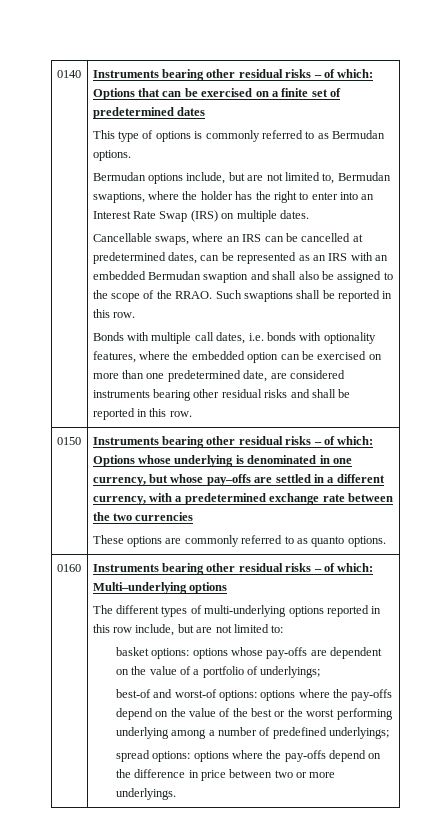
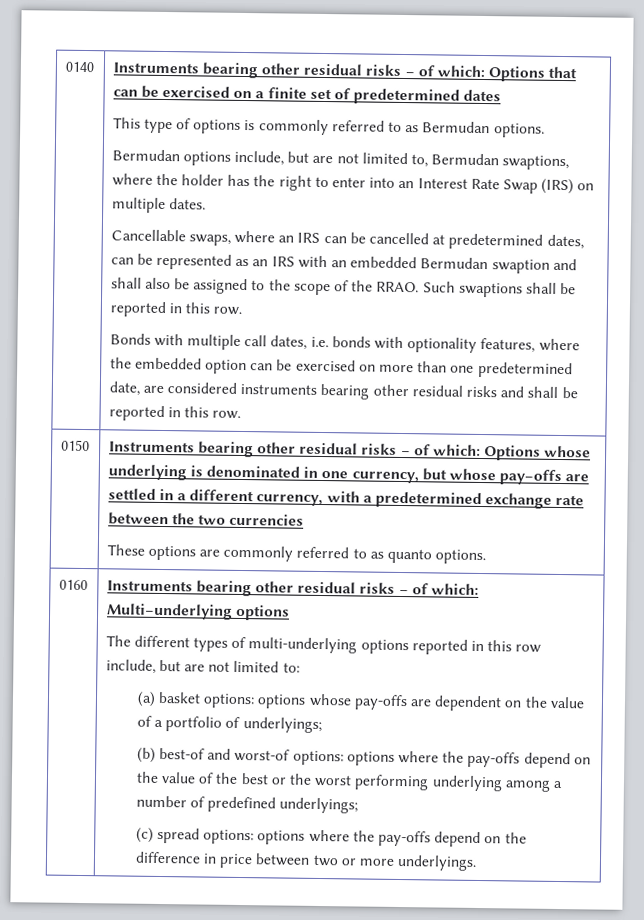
(284, 629) none -> [136,691,156,707] (a)
(321, 672) none -> [136,747,156,763] (b)
(390, 733) none -> [135,827,154,843] (c)

